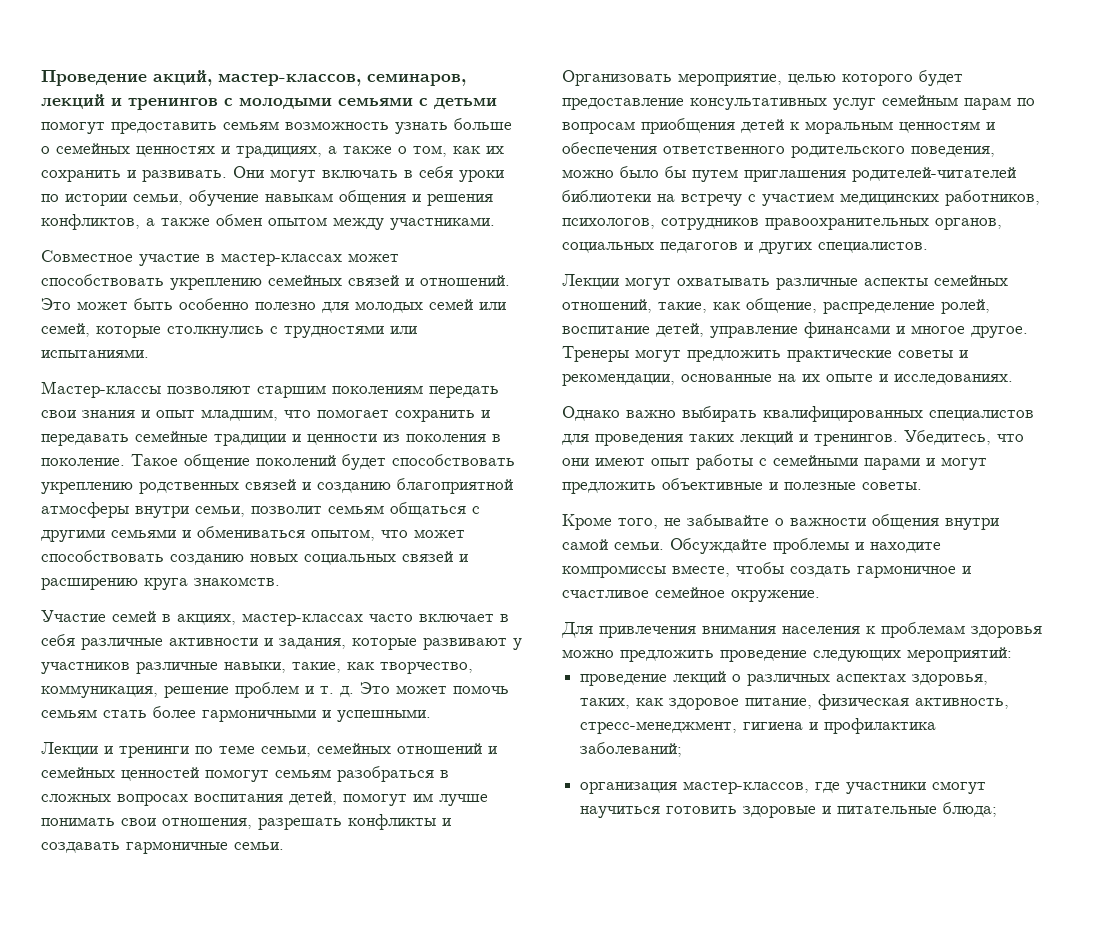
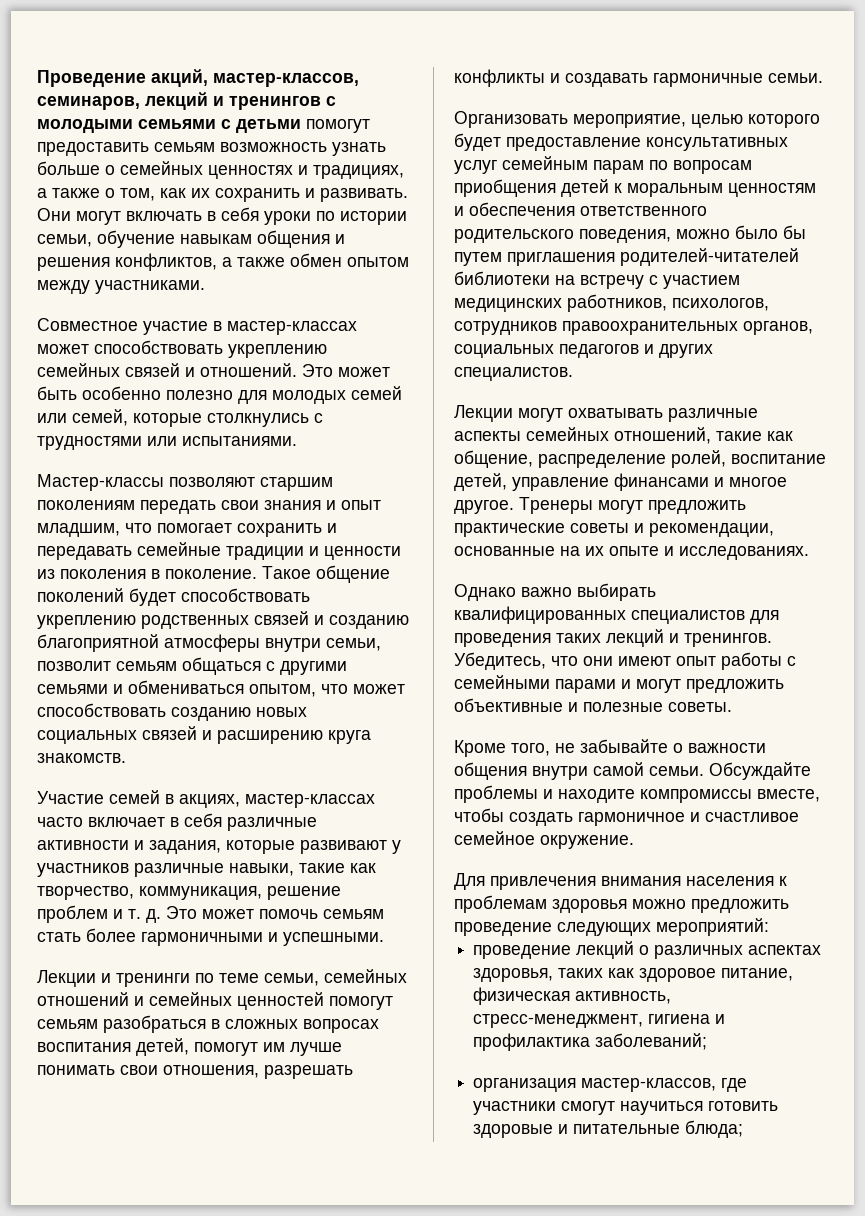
[292,662,341,673] такие, -> [299,863,345,873] такие
[658,302,707,313] такие, -> [716,431,762,441] такие
[580,698,631,709] таких, -> [558,968,604,978] таких

